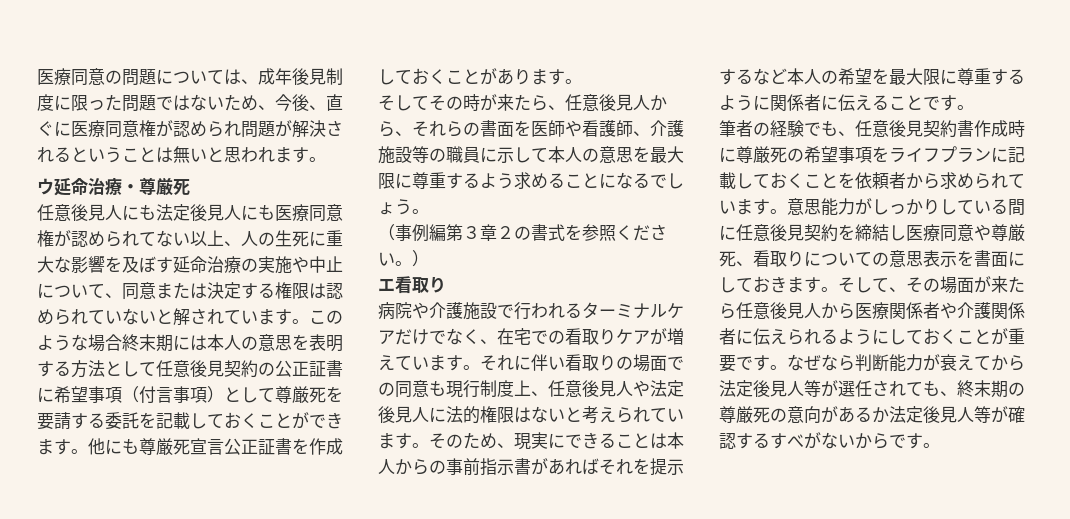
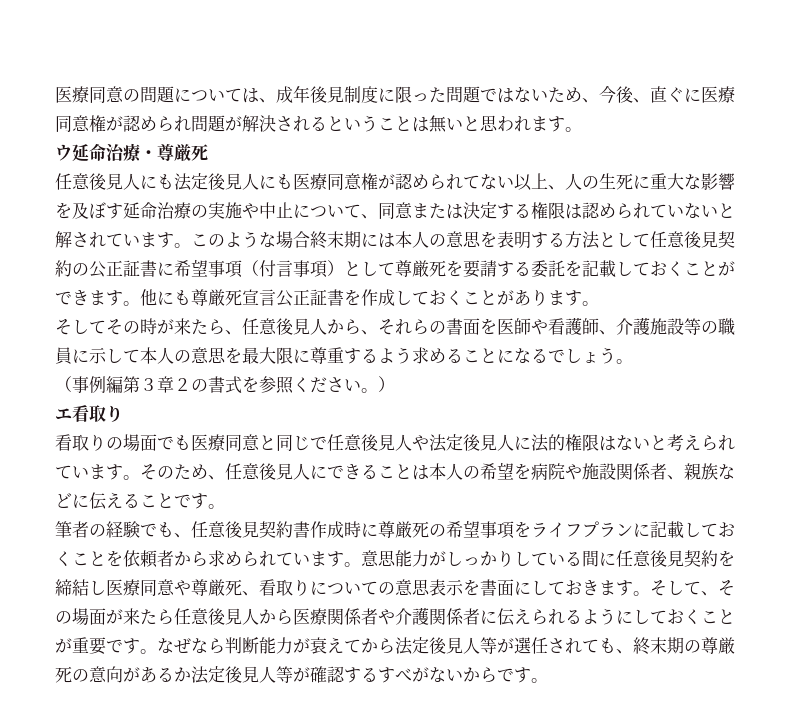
[378,302,684,320] [378,328,684,345] [378,354,684,372] [378,380,548,398] 病院や介護施設で行われるターミナルケアだけでなく、在宅での看取りケアが増えています。それに伴い看取りの場面での同意も現行制度上、 -> [55,434,327,451] 看取りの場面でも医療同意と同じで
[514,432,548,450] 現実 -> [225,463,310,480] 任意後見人
[395,458,684,476] [719,68,1025,86] [719,94,821,111] からの事前指示書があればそれを提示するなど本人の希望を最大限に尊重するように関係者 -> [463,462,735,481] [55,493,72,508] の希望を病院や施設関係者、親族など

